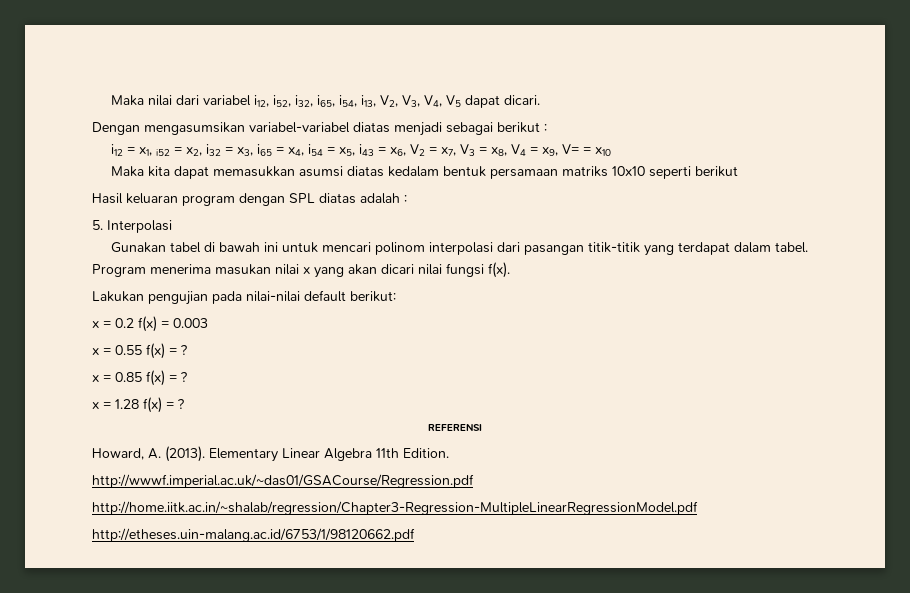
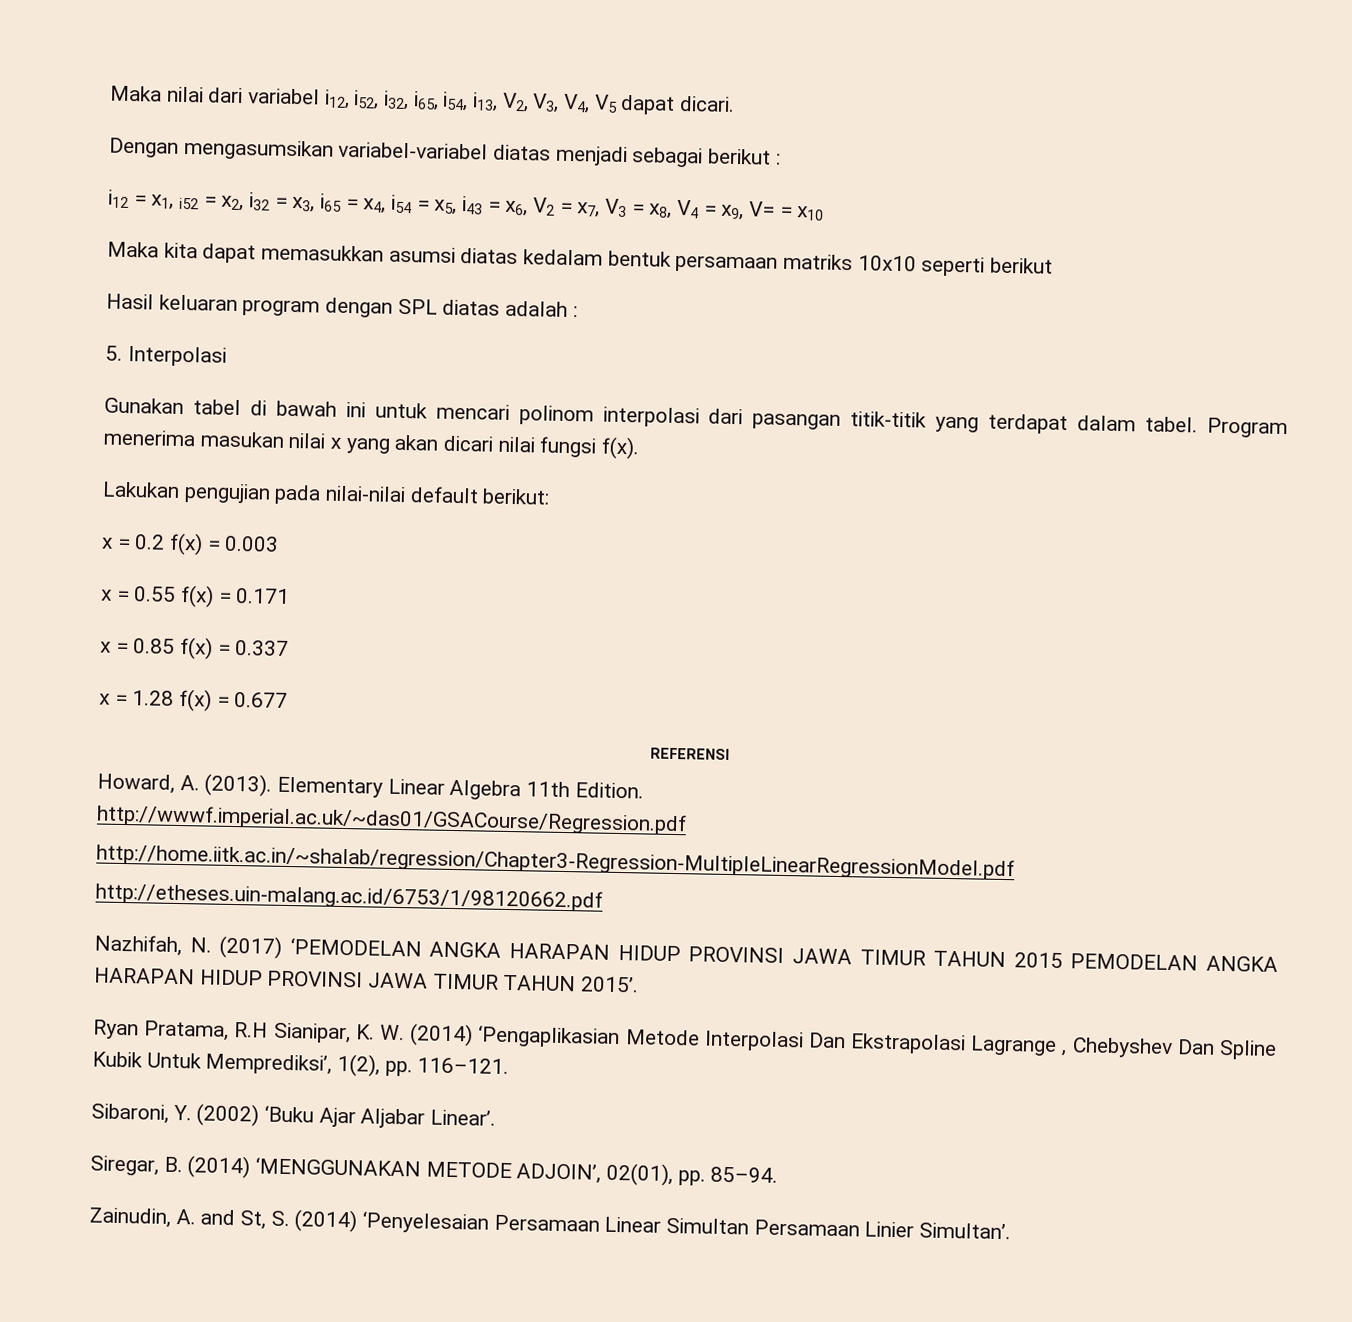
[180,345,187,355] ? -> [235,588,291,604] 0.171
[180,372,187,382] ? -> [235,639,290,656] 0.337
[177,399,184,409] ? -> [234,691,289,708] 0.677
(415, 535) none -> [94,934,1279,972] [94,967,640,993] [93,1019,1277,1060] [92,1051,510,1077] [91,1103,497,1129] [90,1155,779,1187] [89,1207,1012,1240] // Nazhifah, N. (2017) ‘PEMODELAN ANGKA HARAPAN HIDUP PROVINSI JAWA TIMUR TAHUN 2015 PEMODELAN ANGKA HARAPAN HIDUP PROVINSI JAWA TIMUR TAHUN 2015’. // Ryan Pratama, R.H Sianipar, K. W. (2014) ‘Pengaplikasian Metode Interpolasi Dan Ekstrapolasi Lagrange , Chebyshev Dan Spline Kubik Untuk Memprediksi’, 1(2), pp. 116–121. // Sibaroni, Y. (2002) ‘Buku Ajar Aljabar Linear’. // Siregar, B. (2014) ‘MENGGUNAKAN METODE ADJOIN’, 02(01), pp. 85–94. // Zainudin, A. and St, S. (2014) ‘Penyelesaian Persamaan Linear Simultan Persamaan Linier Simultan’.

